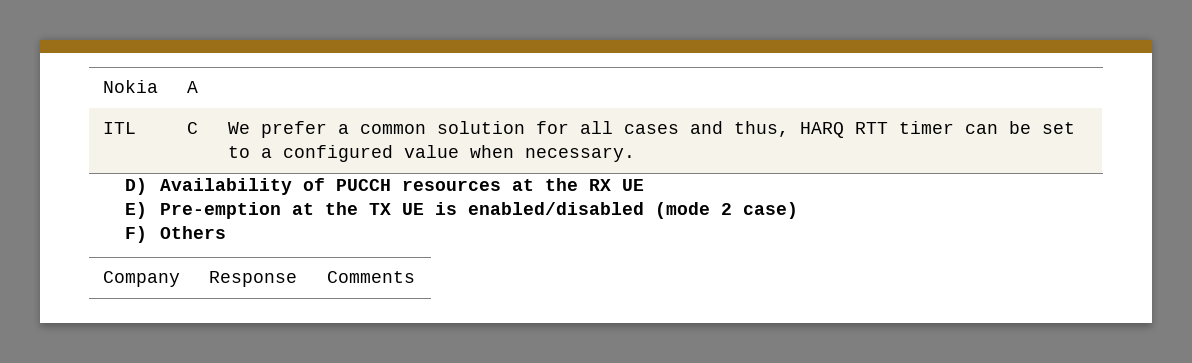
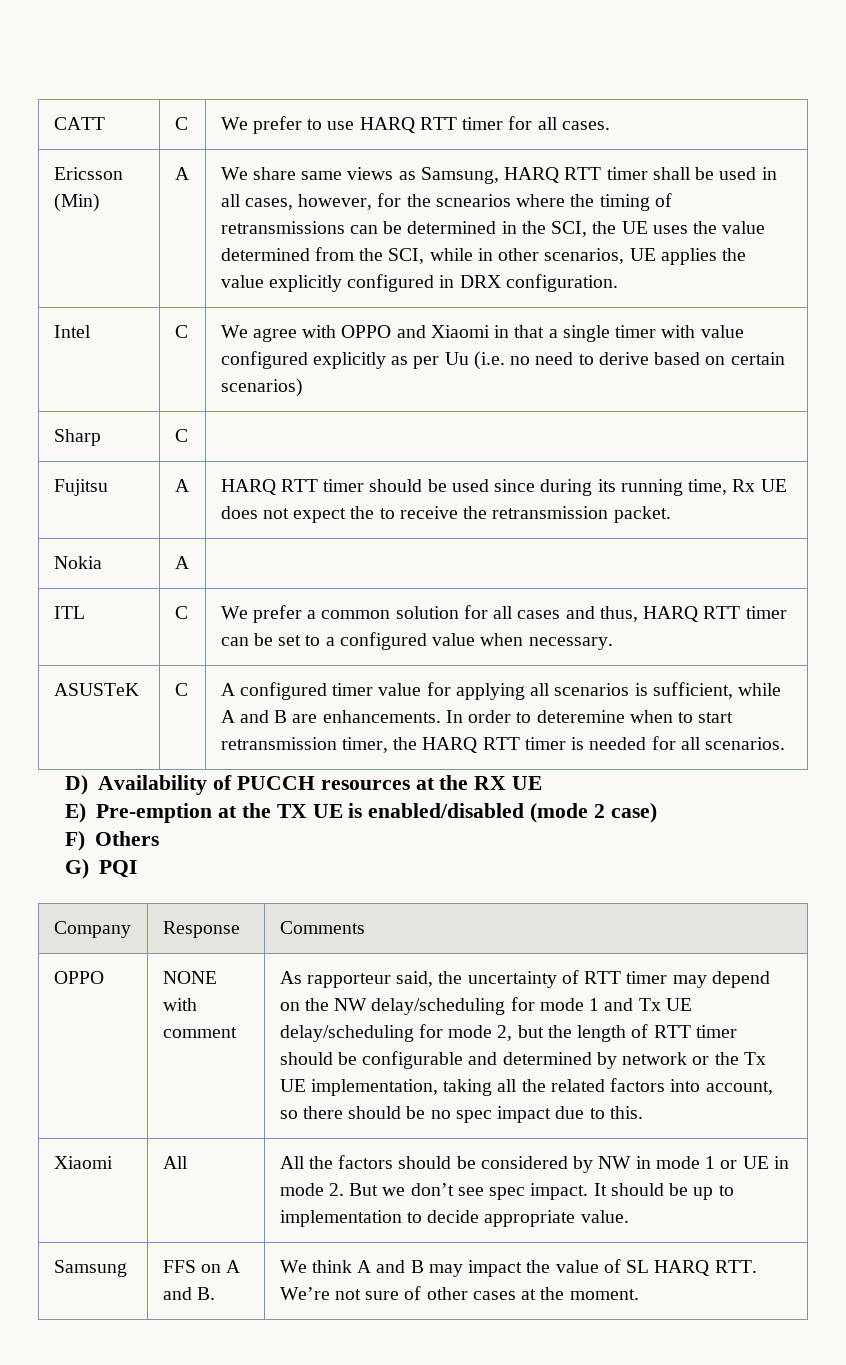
(103, 86) none -> [53,117,105,130] [174,117,188,130] [220,116,610,134] [53,167,123,180] [53,193,100,212] [174,167,189,180] [220,167,777,184] [220,193,672,211] [220,221,766,237] [220,247,747,265] [220,274,618,292] [53,325,91,338] [174,325,188,338] [220,325,744,342] [220,351,785,370] [220,378,303,397] [53,429,101,446] [174,429,188,442] [53,479,108,496] [174,479,189,492] [220,479,787,496] [220,506,671,523] CATT | C | We prefer to use HARQ RTT timer for all cases. // Ericsson (Min) | A | We share same views as Samsung, HARQ RTT timer shall be used in all cases, however, for the scnearios where the timing of retransmissions can be determined in the SCI, the UE uses the value determined from the SCI, while in other scenarios, UE applies the value explicitly configured in DRX configuration. // Intel | C | We agree with OPPO and Xiaomi in that a single timer with value configured explicitly as per Uu (i.e. no need to derive based on certain scenarios) // Sharp | C | // Fujitsu | A | HARQ RTT timer should be used since during its running time, Rx UE does not expect the to receive the retransmission packet. //
(636, 154) none -> [53,683,139,696] [174,683,188,696] [220,682,782,700] [220,710,734,723] [220,736,786,753] // ASUSTeK | C | A configured timer value for applying all scenarios is sufficient, while A and B are enhancements. In order to deteremine when to start retransmission timer, the HARQ RTT timer is needed for all scenarios.
(227, 232) none -> [64,859,138,879] // G) PQI
(416, 277) none -> [53,971,104,984] [162,971,217,984] [162,998,197,1011] [162,1027,237,1038] [279,970,770,988] [279,997,692,1015] [279,1024,737,1042] [279,1051,766,1069] [279,1078,773,1096] [279,1106,643,1123] [53,1156,113,1169] [162,1156,188,1169] [279,1155,789,1173] [279,1183,734,1200] [279,1210,629,1227] [53,1260,127,1277] [162,1260,241,1273] [162,1287,215,1300] [279,1259,757,1277] [279,1286,639,1300] // OPPO | NONE with comment | As rapporteur said, the uncertainty of RTT timer may depend on the NW delay/scheduling for mode 1 and Tx UE delay/scheduling for mode 2, but the length of RTT timer should be configurable and determined by network or the Tx UE implementation, taking all the related factors into account, so there should be no spec impact due to this. // Xiaomi | All | All the factors should be considered by NW in mode 1 or UE in mode 2. But we don’t see spec impact. It should be up to implementation to decide appropriate value. // Samsung | FFS on A and B. | We think A and B may impact the value of SL HARQ RTT. We’re not sure of other cases at the moment.

